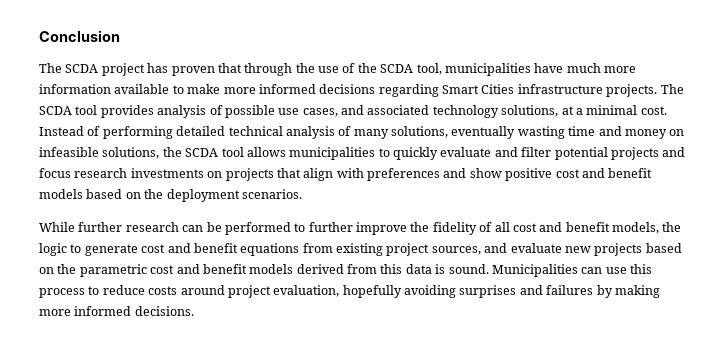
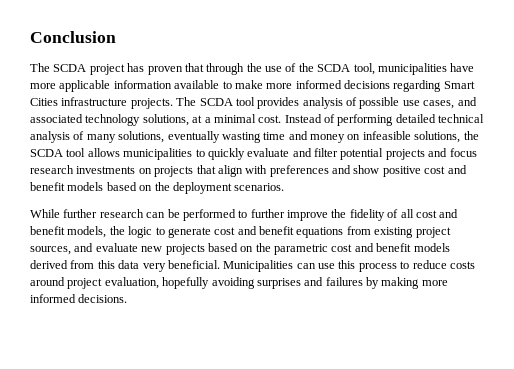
[566,63,636,73] much more -> [30,80,111,92] more applicable
[435,264,489,274] is sound. -> [142,260,220,272] very beneficial.

